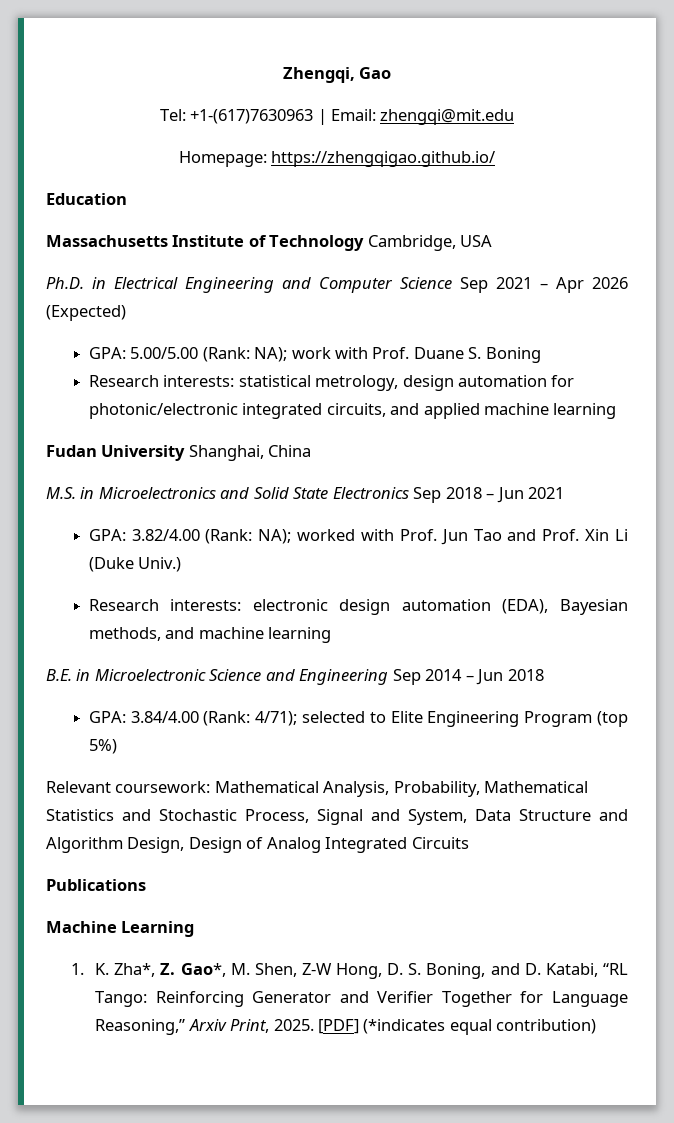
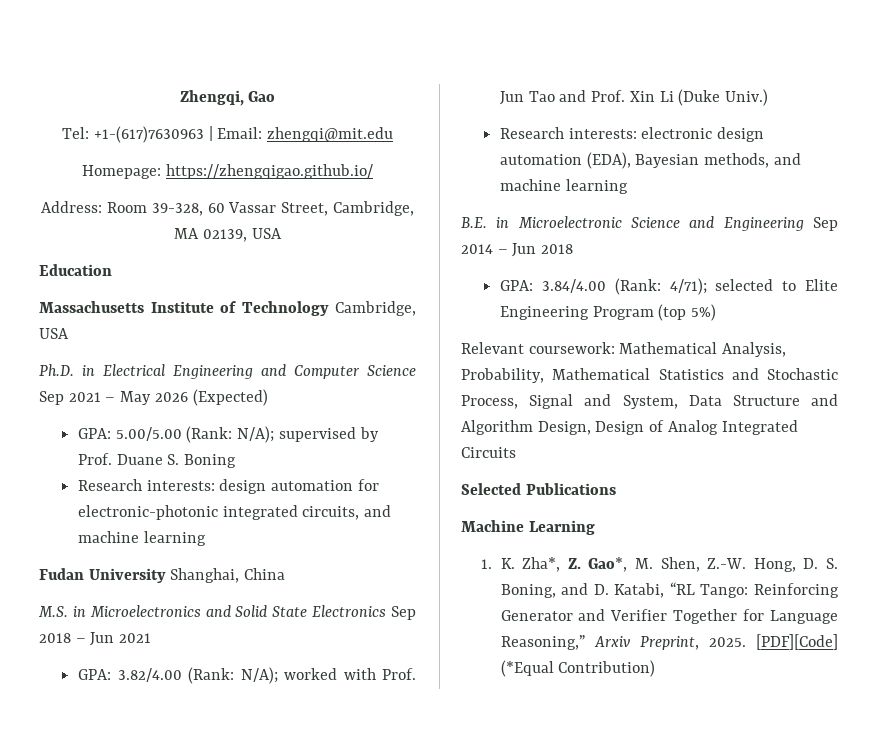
(496, 159) none -> [41,201,414,216] [174,228,282,242] // Address: Room 39-328, 60 Vassar Street, Cambridge, MA 02139, USA
[556,277,584,293] Apr -> [120,391,152,405] May
[254,347,369,362] NA); work with -> [237,426,379,443] N/A); supervised by
[238,375,399,391] statistical metrology, -> (215, 485) none
[88,403,238,419] photonic/electronic -> [78,505,219,520] electronic-photonic
[423,403,480,419] applied -> (392, 511) none
[258,529,292,544] NA); -> [240,667,278,684] N/A);
(469, 843) none -> [461,483,521,495] Selected
[301,963,332,975] Z-W -> [707,558,747,569] Z.-W.
[230,1019,597,1035] Print, 2025. [PDF] (*indicates equal contribution) -> [639,634,838,650] [500,660,656,677] Preprint, 2025. [PDF][Code] (*Equal Contribution)

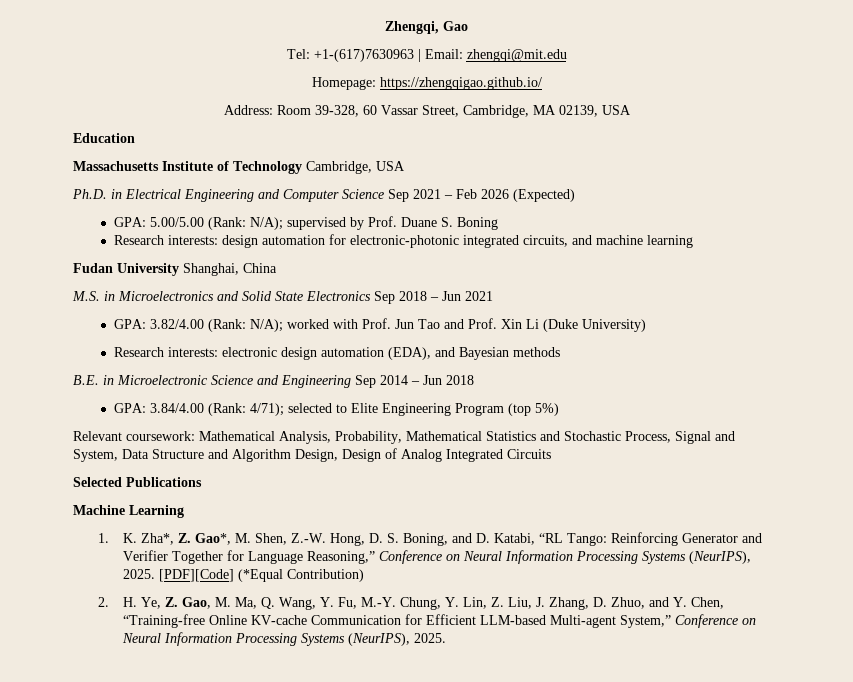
[120,391,152,405] May -> [456,189,477,199] Feb
[725,89,769,106] Univ.) -> [581,319,646,332] University)
[635,153,801,168] [500,179,628,194] Bayesian methods, and machine learning -> [434,347,560,360] and Bayesian methods
[593,634,838,650] [500,660,656,677] Arxiv Preprint, 2025. [PDF][Code] (*Equal Contribution) -> [379,550,752,564] [123,569,365,582] [98,597,725,610] [123,614,757,628] [122,632,447,646] Conference on Neural Information Processing Systems (NeurIPS), 2025. [PDF][Code] (*Equal Contribution) // 2. H. Ye, Z. Gao, M. Ma, Q. Wang, Y. Fu, M.-Y. Chung, Y. Lin, Z. Liu, J. Zhang, D. Zhuo, and Y. Chen, “Training-free Online KV-cache Communication for Efficient LLM-based Multi-agent System,” Conference on Neural Information Processing Systems (NeurIPS), 2025.

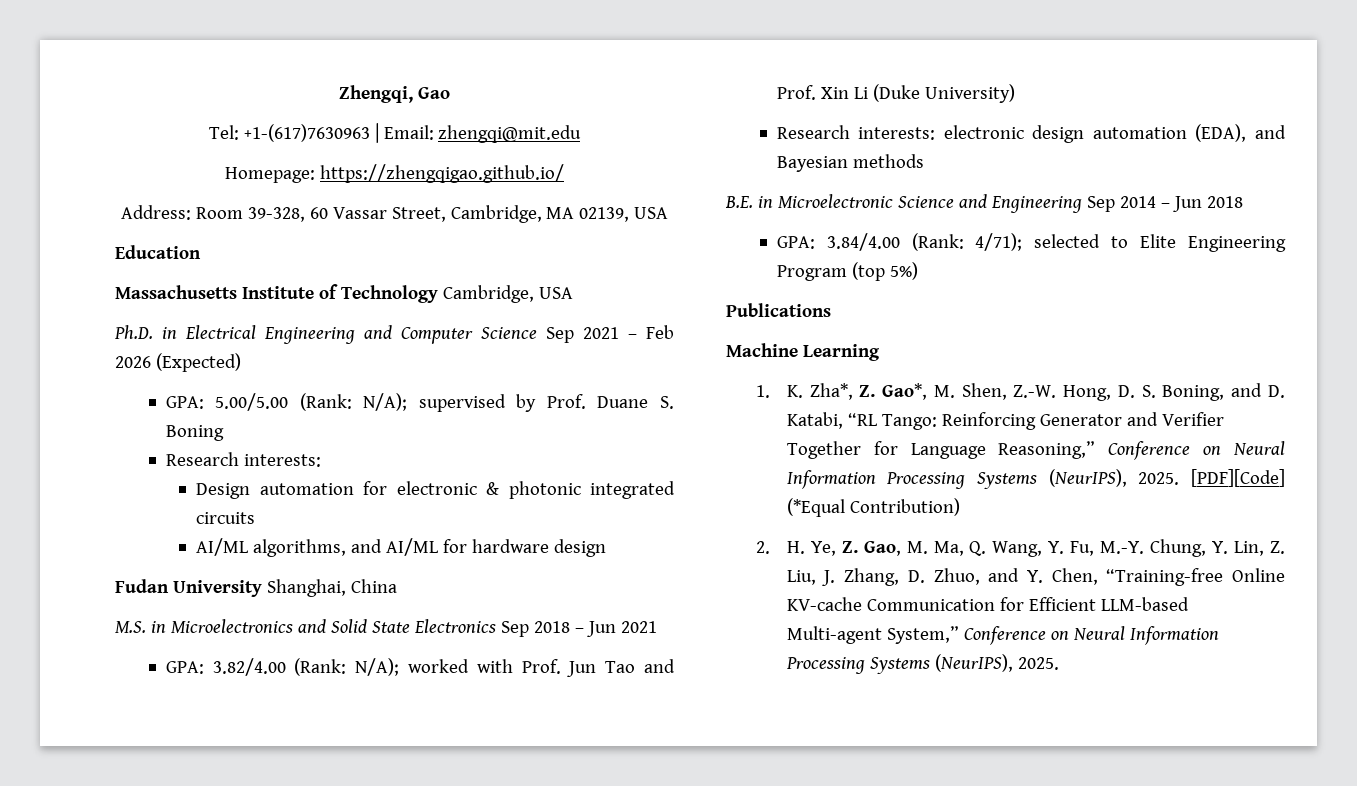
[221,235,258,248] design -> [196,483,251,499] // Design
[349,235,693,248] electronic-photonic integrated circuits, and machine learning -> [396,481,675,499] [196,512,256,524] [196,538,607,557] electronic & photonic integrated circuits // AI/ML algorithms, and AI/ML for hardware design
[73,431,735,444] [73,448,551,462] [73,477,122,487] Relevant coursework: Mathematical Analysis, Probability, Mathematical Statistics and Stochastic Process, Signal and System, Data Structure and Algorithm Design, Design of Analog Integrated Circuits // Selected -> (918, 271) none

